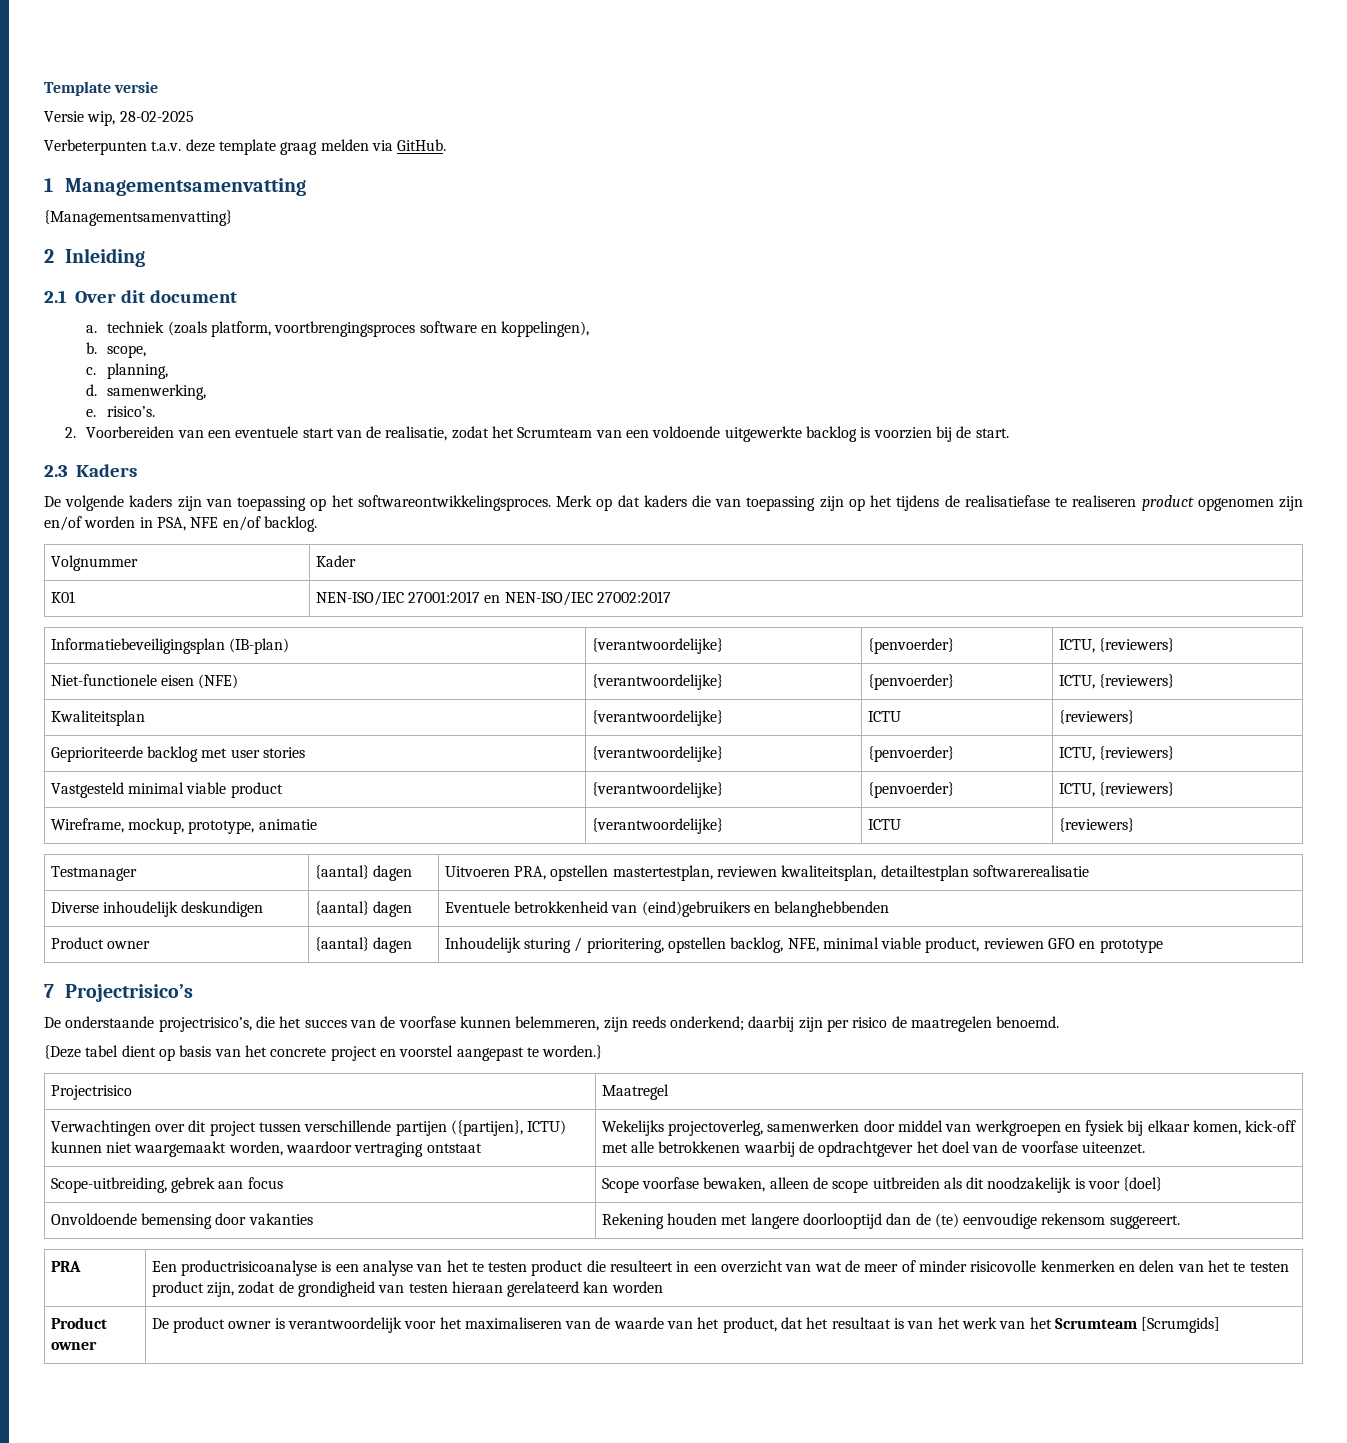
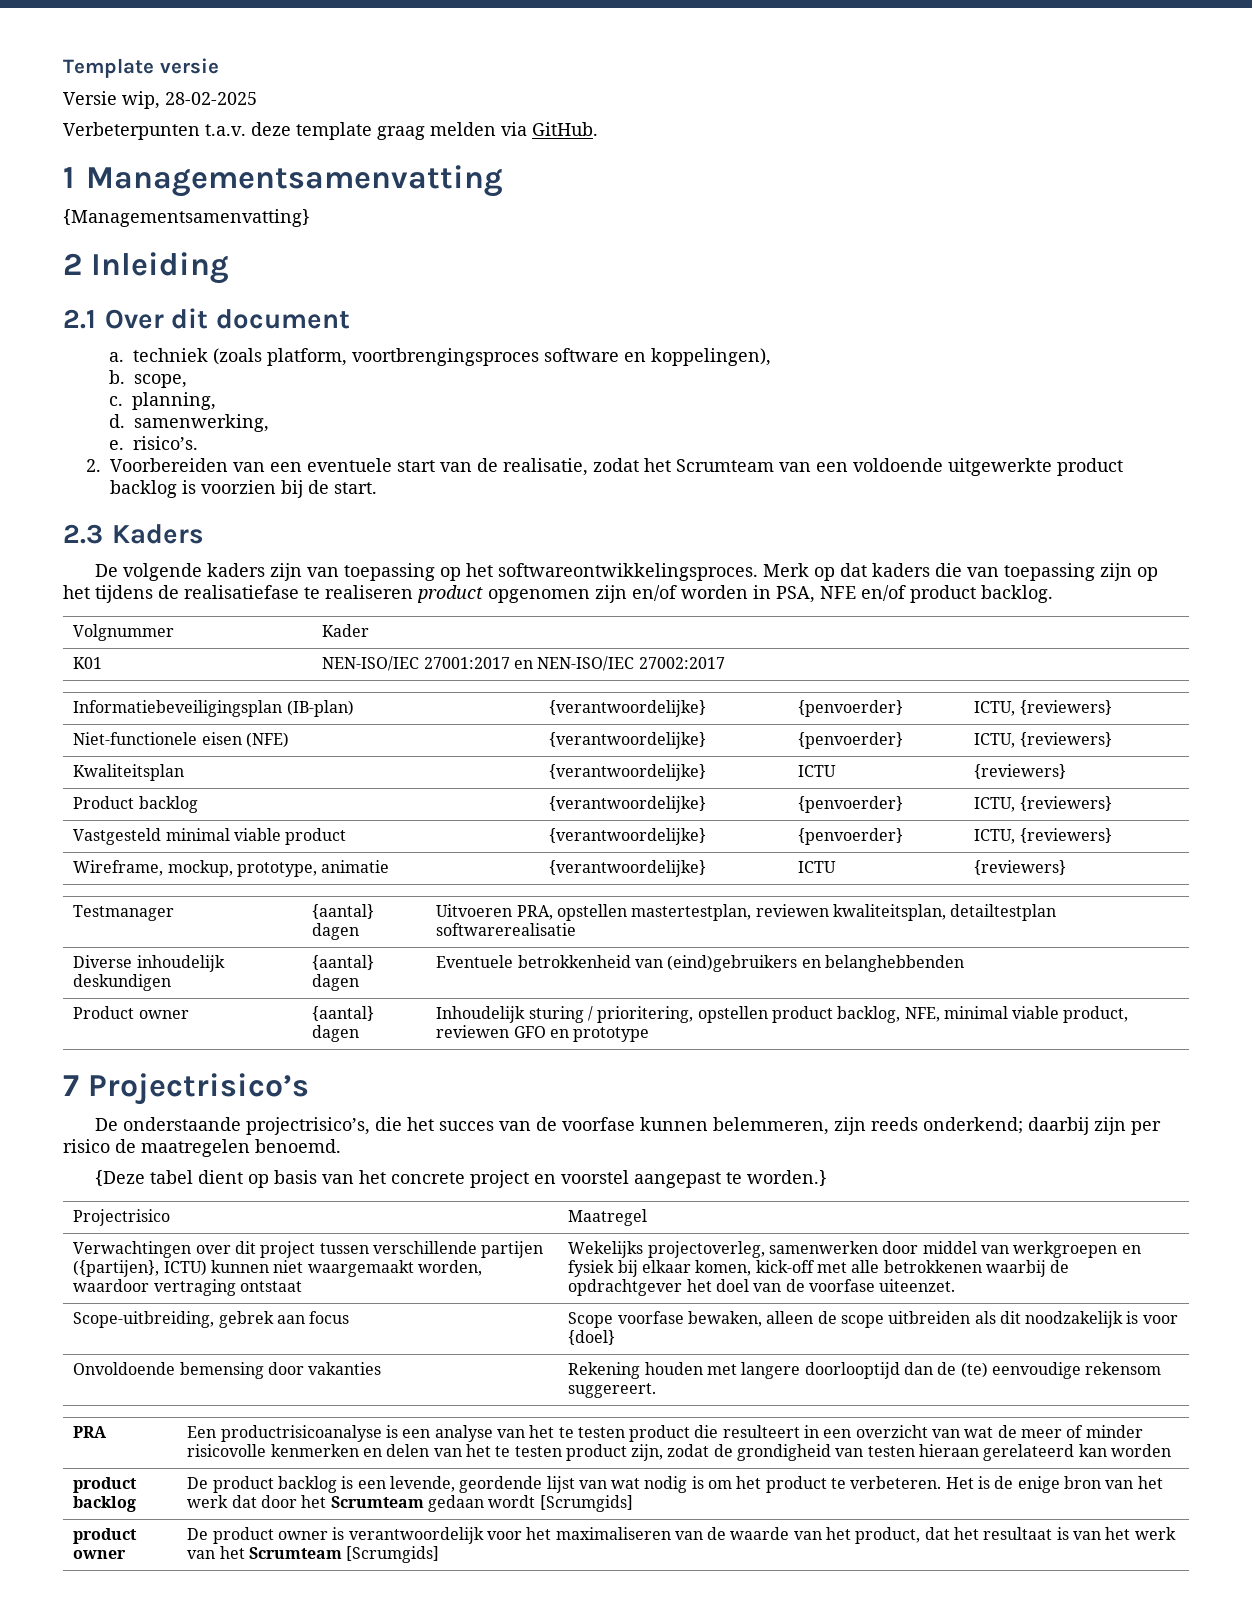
(802, 434) none -> [1056,458,1123,476] product
(261, 523) none -> [910,585,976,603] product
[50,746,305,762] Geprioriteerde backlog met user stories -> [73,796,198,813] Product backlog
(726, 945) none -> [771,1006,833,1023] product
[50,1317,107,1329] Product -> [73,1477,138,1493] [73,1496,137,1512] [187,1476,1163,1493] [187,1495,633,1512] [73,1528,138,1544] product backlog | De product backlog is een levende, geordende lijst van wat nodig is om het product te verbeteren. Het is de enige bron van het werk dat door het Scrumteam gedaan wordt [Scrumgids] // product

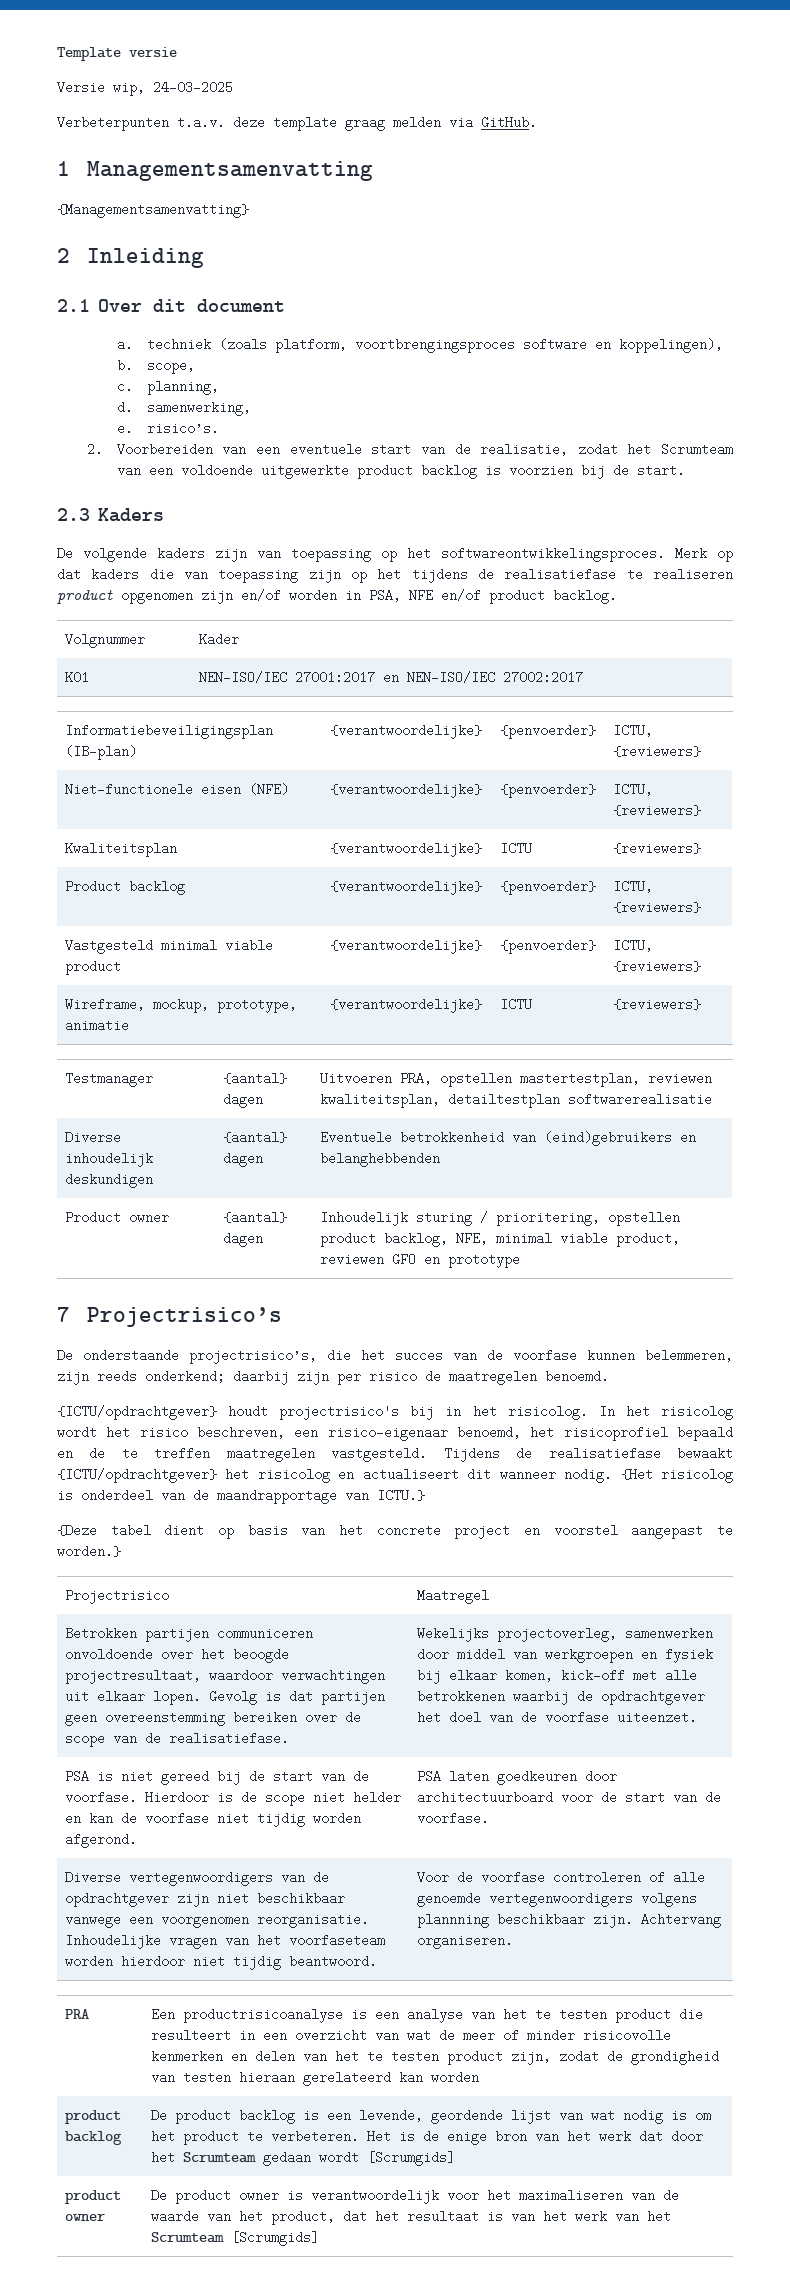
[165,92,257,105] 28-02-2025 -> [153,81,233,94] 24-03-2025
(341, 1146) none -> [57,1405,733,1420] [57,1426,733,1441] [57,1447,734,1462] [57,1468,734,1483] [57,1489,425,1504] // {ICTU/opdrachtgever} houdt projectrisico's bij in het risicolog. In het risicolog wordt het risico beschreven, een risico-eigenaar benoemd, het risicoprofiel bepaald en de te treffen maatregelen vastgesteld. Tijdens de realisatiefase bewaakt {ICTU/opdrachtgever} het risicolog en actualiseert dit wanneer nodig. {Het risicolog is onderdeel van de maandrapportage van ICTU.}
[73,1241,544,1258] [73,1260,482,1277] [73,1279,302,1296] Verwachtingen over dit project tussen verschillende partijen ({partijen}, ICTU) kunnen niet waargemaakt worden, waardoor vertraging ontstaat -> [65,1627,314,1642] [65,1648,290,1663] [65,1669,386,1684] [65,1690,386,1705] [65,1711,362,1726] [65,1732,290,1747] Betrokken partijen communiceren onvoldoende over het beoogde projectresultaat, waardoor verwachtingen uit elkaar lopen. Gevolg is dat partijen geen overeenstemming bereiken over de scope van de realisatiefase.
[73,1311,350,1328] [568,1311,1178,1328] [568,1330,616,1345] [73,1362,382,1379] [568,1362,1162,1379] [568,1383,657,1398] Scope-uitbreiding, gebrek aan focus | Scope voorfase bewaken, alleen de scope uitbreiden als dit noodzakelijk is voor {doel} // Onvoldoende bemensing door vakanties | Rekening houden met langere doorlooptijd dan de (te) eenvoudige rekensom suggereert. -> [65,1770,370,1785] [65,1791,402,1806] [65,1812,362,1827] [65,1833,138,1848] [417,1770,618,1785] [417,1791,722,1804] [417,1812,490,1825] [65,1871,330,1886] [65,1892,346,1907] [65,1913,370,1928] [65,1934,386,1949] [65,1955,378,1970] [417,1871,706,1884] [417,1892,698,1907] [417,1913,722,1928] [417,1934,514,1949] PSA is niet gereed bij de start van de voorfase. Hierdoor is de scope niet helder en kan de voorfase niet tijdig worden afgerond. | PSA laten goedkeuren door architectuurboard voor de start van de voorfase. // Diverse vertegenwoordigers van de opdrachtgever zijn niet beschikbaar vanwege een voorgenomen reorganisatie. Inhoudelijke vragen van het voorfaseteam worden hierdoor niet tijdig beantwoord. | Voor de voorfase controleren of alle genoemde vertegenwoordigers volgens plannning beschikbaar zijn. Achtervang organiseren.

